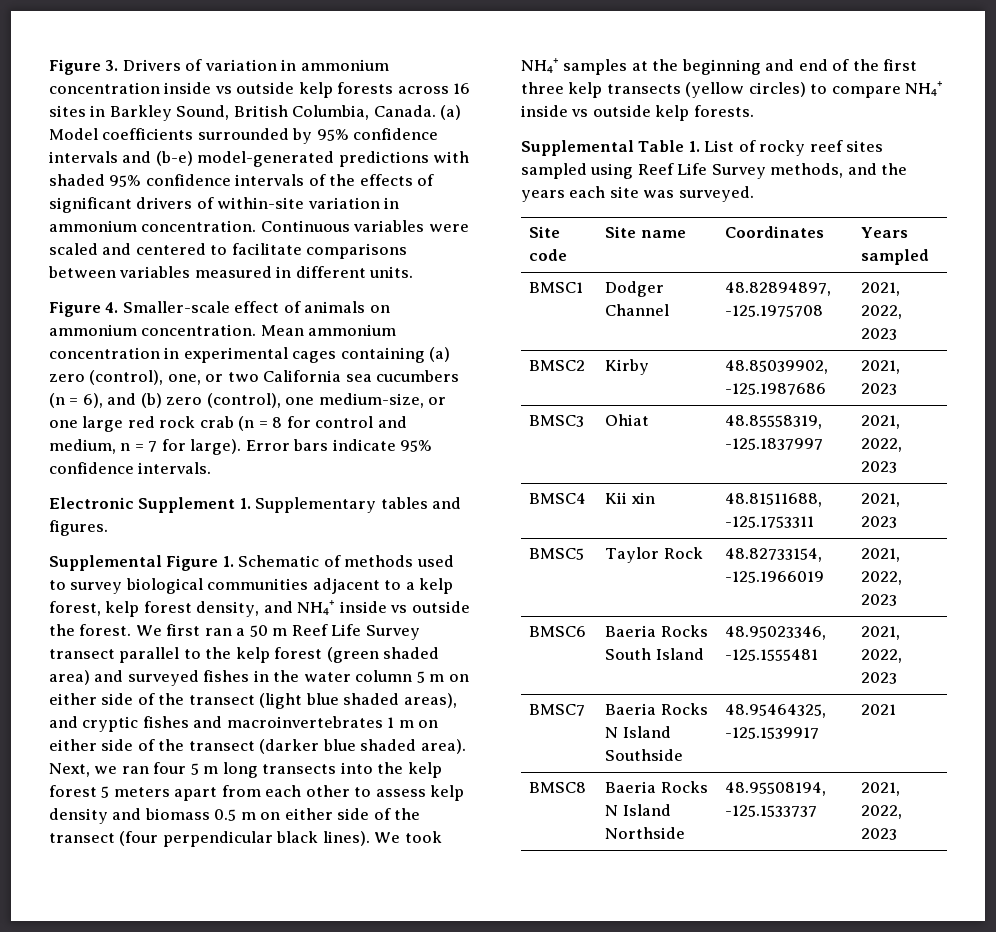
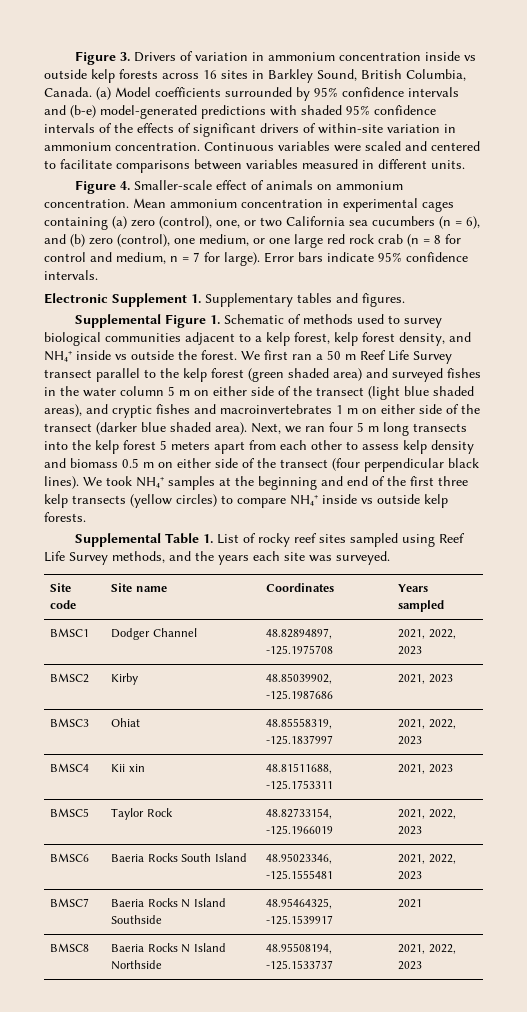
[318,393,424,408] medium-size, -> [199,234,249,246] medium,

